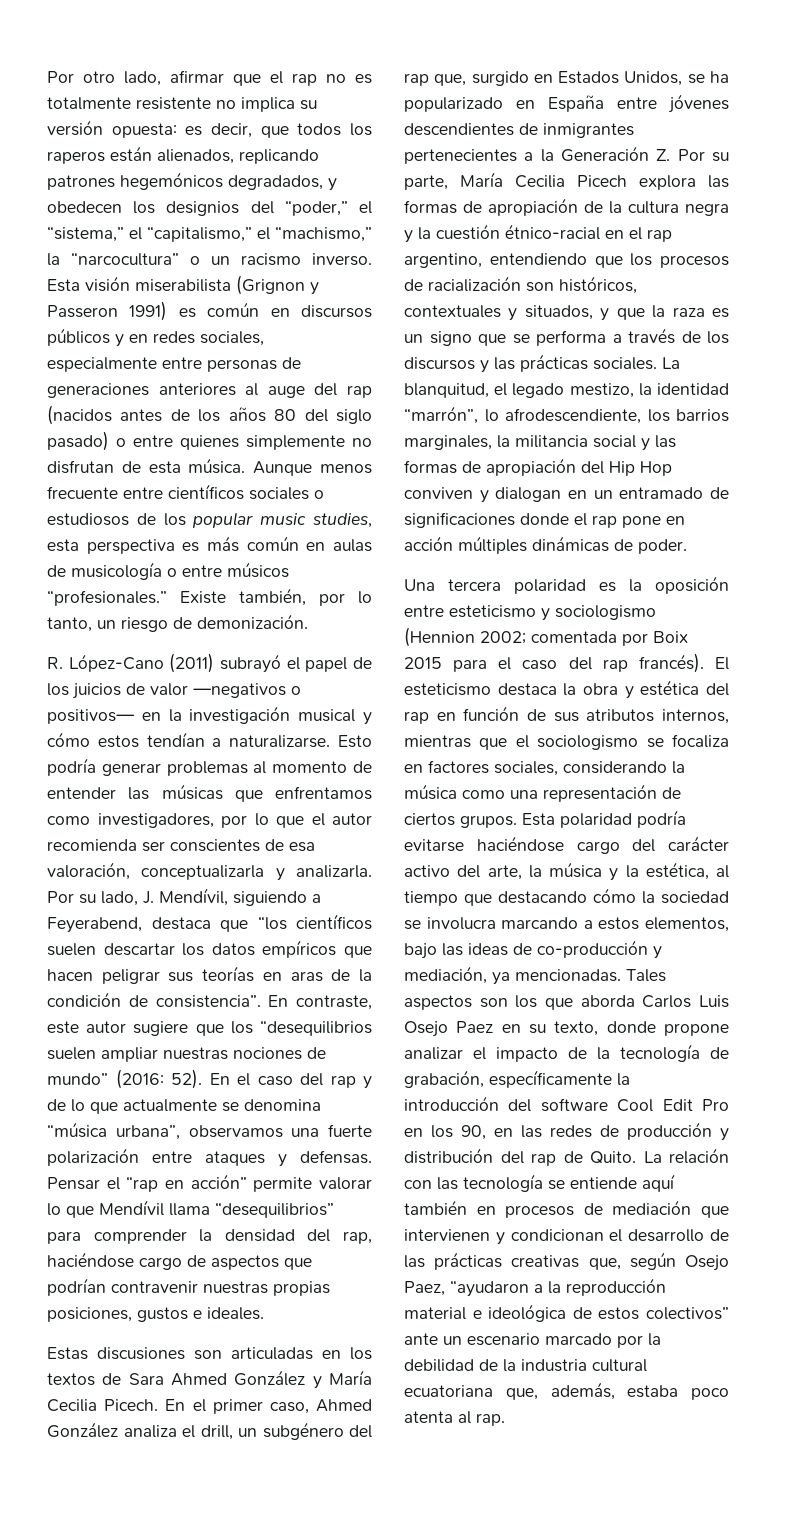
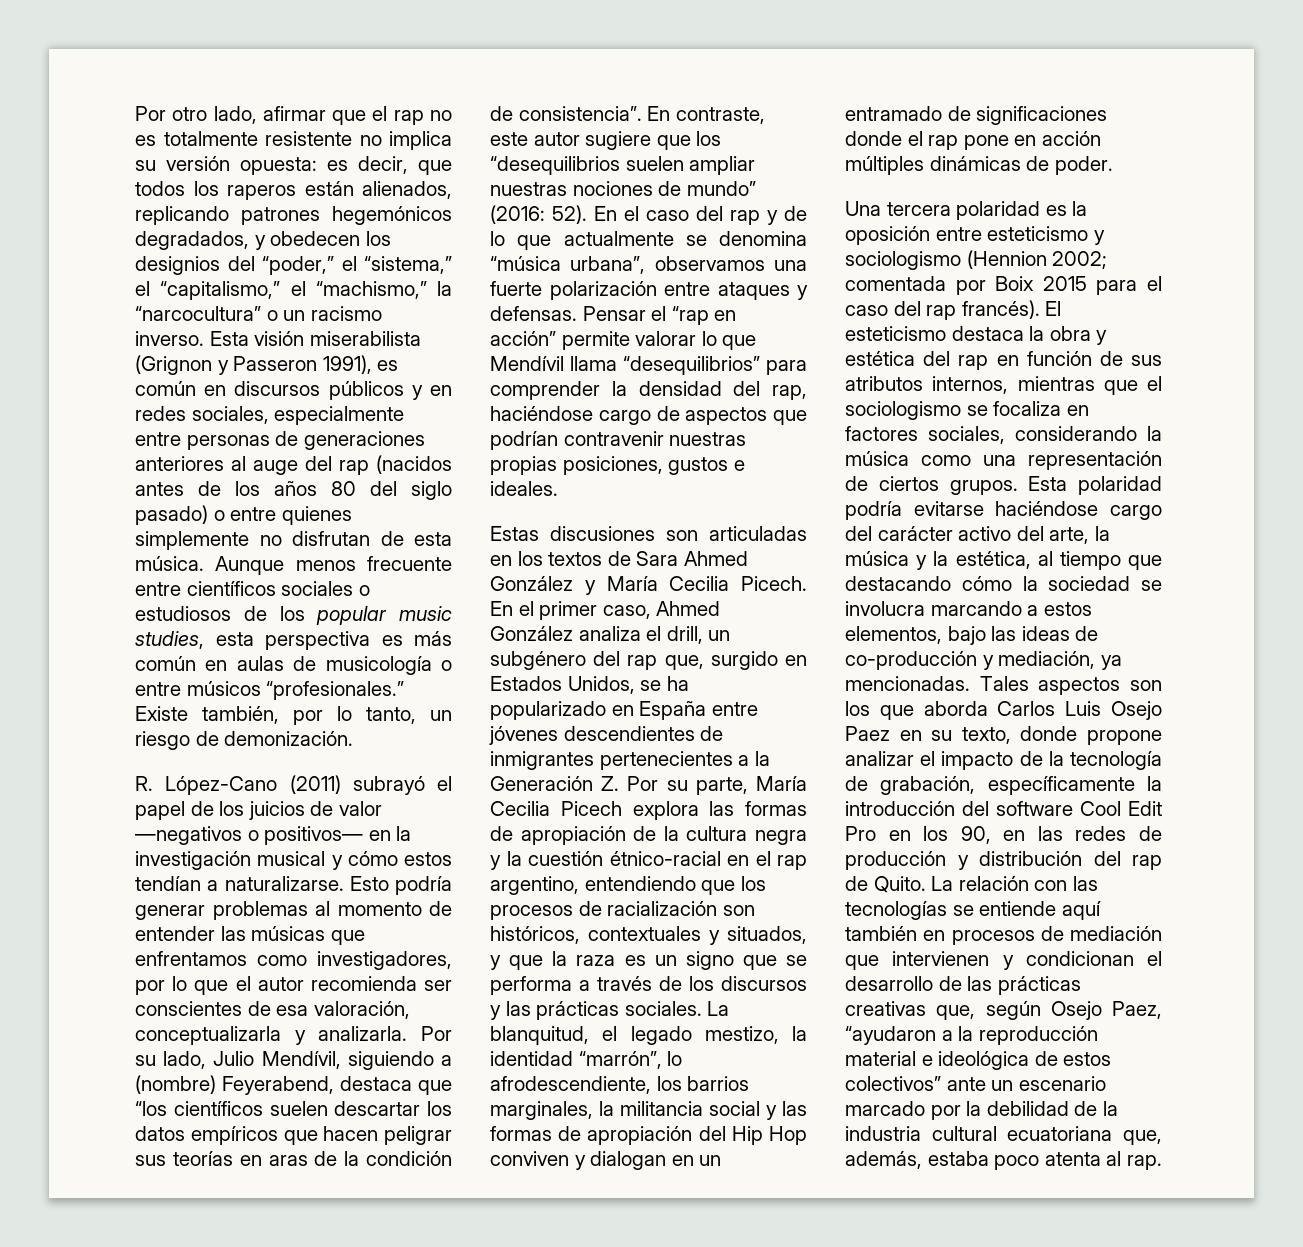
[129,301,168,321] 1991) -> [322,355,372,374] 1991),
[143,891,154,904] J. -> [213,1051,255,1066] Julio
(321, 898) none -> [135,1075,216,1094] (nombre)
[463,1174,543,1192] tecnología -> [845,901,947,920] tecnologías

